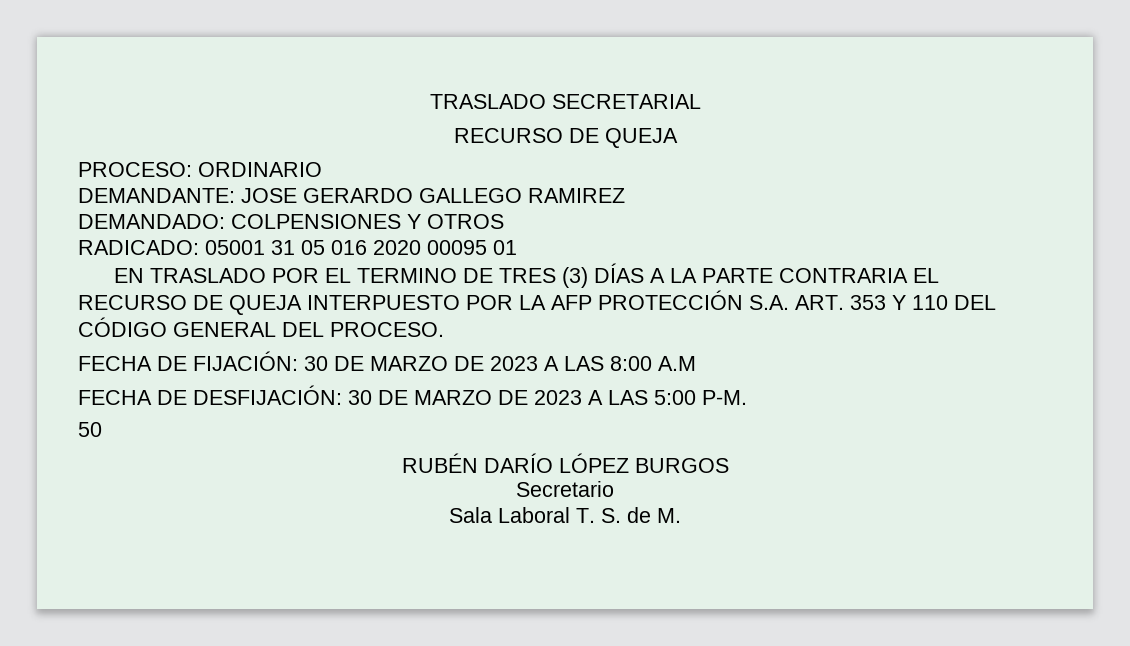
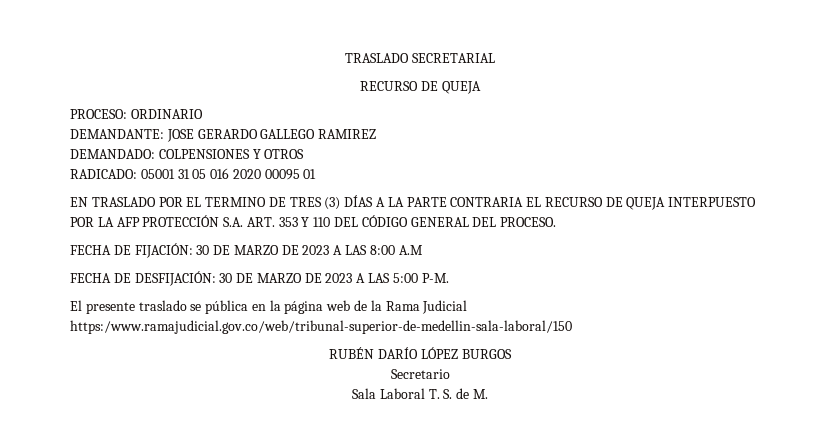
[78,422,102,437] 50 -> [70,300,468,314] [70,320,572,334] El presente traslado se pública en la página web de la Rama Judicial https:/www.ramajudicial.gov.co/web/tribunal-superior-de-medellin-sala-laboral/150

